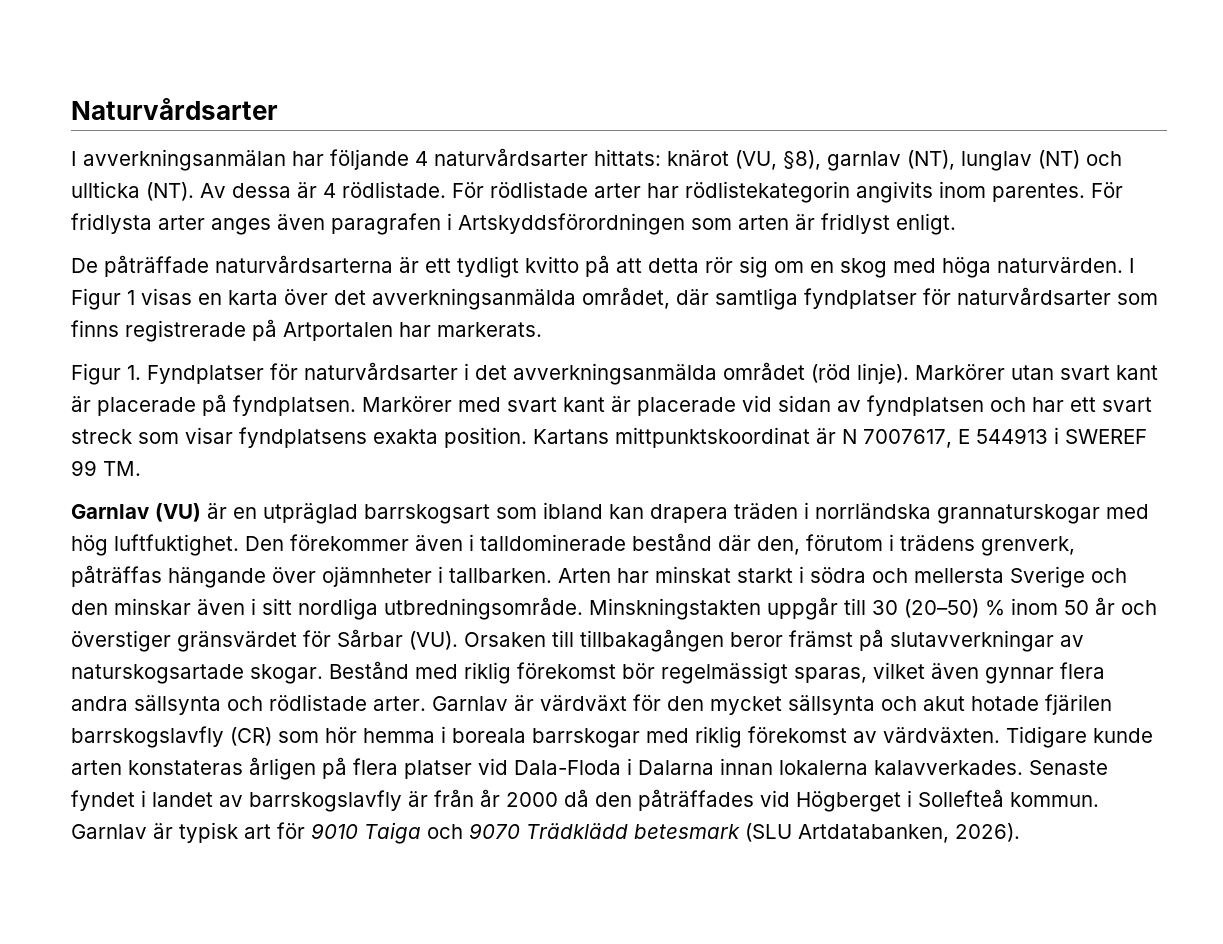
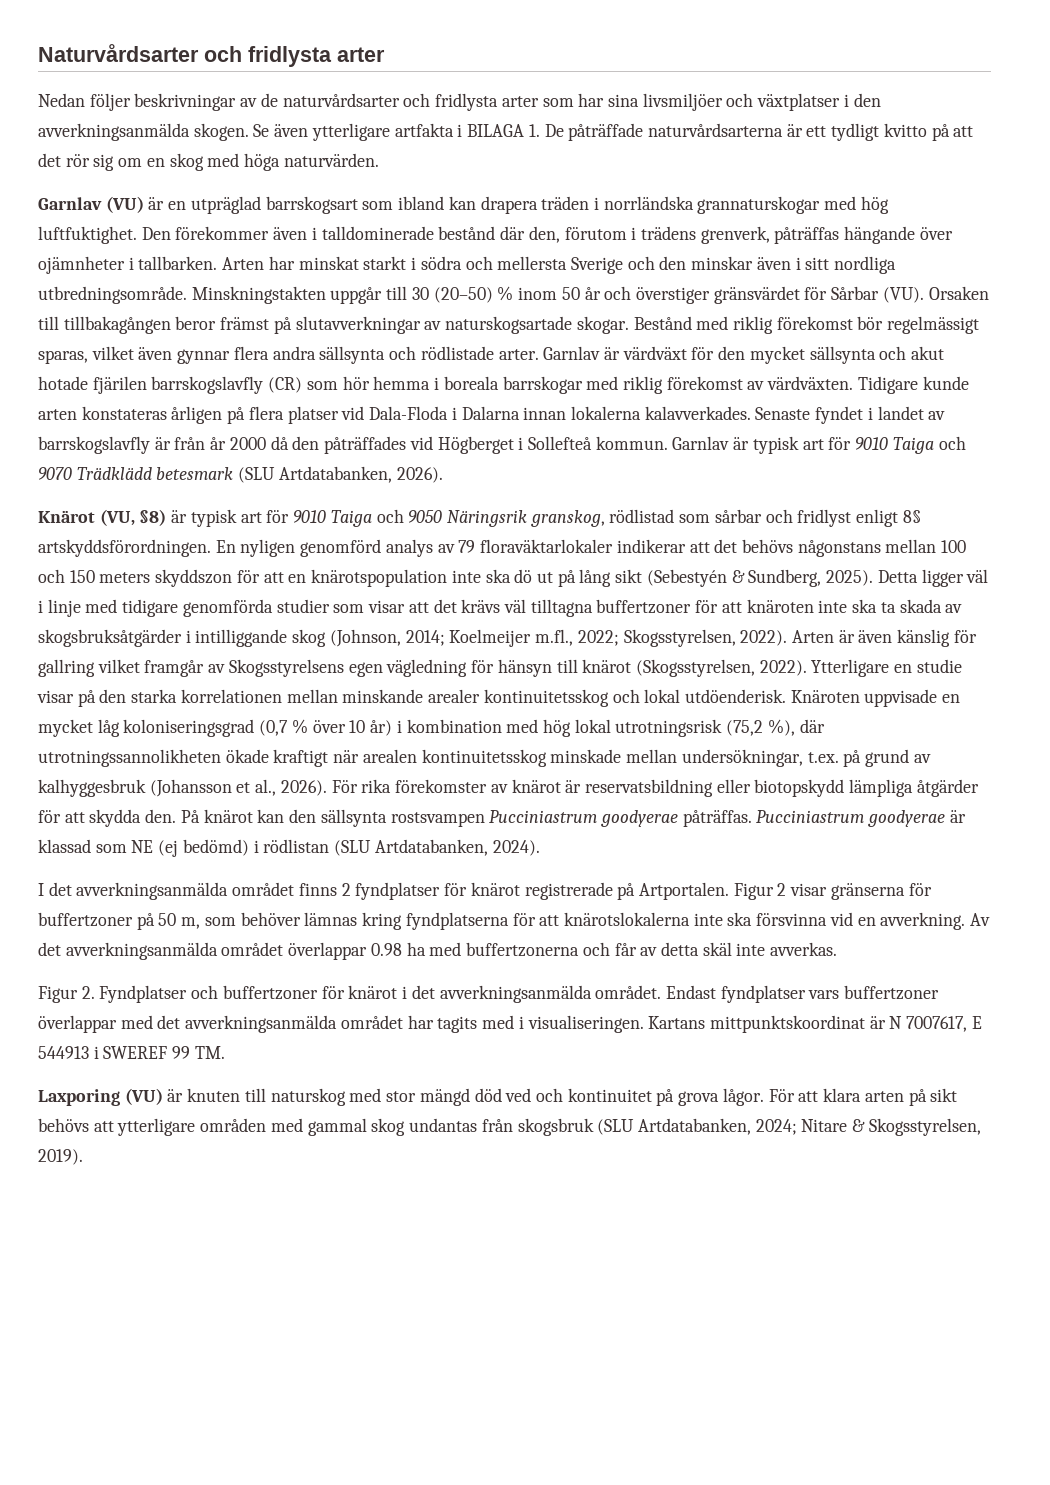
[71,148,1122,171] [71,181,1123,203] [71,213,956,235] // I avverkningsanmälan har följande 4 naturvårdsarter hittats: knärot (VU, §8), garnlav (NT), lunglav (NT) och ullticka (NT). Av dessa är 4 rödlistade. För rödlistade arter har rödlistekategorin angivits inom parentes. För fridlysta arter anges även paragrafen i Artskyddsförordningen som arten är fridlyst enligt. // -> [204,46,385,67] [38,93,881,111] [38,123,540,141] och fridlysta arter // Nedan följer beskrivningar av de naturvårdsarter och fridlysta arter som har sina livsmiljöer och växtplatser i den avverkningsanmälda skogen. Se även ytterligare artfakta i BILAGA 1.
[648,258,699,273] detta -> [38,153,61,167] det
[1129,258,1135,273] [71,287,1158,310] [71,319,542,342] [71,362,1158,385] [71,394,1152,416] [71,427,1147,448] [71,460,141,476] I Figur 1 visas en karta över det avverkningsanmälda området, där samtliga fyndplatser för naturvårdsarter som finns registrerade på Artportalen har markerats. // Figur 1. Fyndplatser för naturvårdsarter i det avverkningsanmälda området (röd linje). Markörer utan svart kant är placerade på fyndplatsen. Markörer med svart kant är placerade vid sidan av fyndplatsen och har ett svart streck som visar fyndplatsens exakta position. Kartans mittpunktskoordinat är N 7007617, E 544913 i SWEREF 99 TM. -> (379, 160) none
(1020, 832) none -> [38,509,921,527] [38,539,967,557] [38,569,989,587] [38,599,963,617] [38,629,977,647] [38,659,962,677] [37,689,961,707] [38,719,825,737] [38,749,931,767] [38,779,979,797] [38,809,966,827] [38,839,540,857] [38,882,932,900] [38,912,991,930] [38,942,838,960] [38,985,940,1003] [38,1015,982,1033] [38,1046,225,1059] [38,1088,958,1106] [38,1118,981,1136] [38,1149,83,1165] // Knärot (VU, §8) är typisk art för 9010 Taiga och 9050 Näringsrik granskog, rödlistad som sårbar och fridlyst enligt 8§ artskyddsförordningen. En nyligen genomförd analys av 79 floraväktarlokaler indikerar att det behövs någonstans mellan 100 och 150 meters skyddszon för att en knärotspopulation inte ska dö ut på lång sikt (Sebestyén & Sundberg, 2025). Detta ligger väl i linje med tidigare genomförda studier som visar att det krävs väl tilltagna buffertzoner för att knäroten inte ska ta skada av skogsbruksåtgärder i intilliggande skog (Johnson, 2014; Koelmeijer m.fl., 2022; Skogsstyrelsen, 2022). Arten är även känslig för gallring vilket framgår av Skogsstyrelsens egen vägledning för hänsyn till knärot (Skogsstyrelsen, 2022). Ytterligare en studie visar på den starka korrelationen mellan minskande arealer kontinuitetsskog och lokal utdöenderisk. Knäroten uppvisade en mycket låg koloniseringsgrad (0,7 % över 10 år) i kombination med hög lokal utrotningsrisk (75,2 %), där utrotningssannolikheten ökade kraftigt när arealen kontinuitetsskog minskade mellan undersökningar, t.ex. på grund av kalhyggesbruk (Johansson et al., 2026). För rika förekomster av knärot är reservatsbildning eller biotopskydd lämpliga åtgärder för att skydda den. På knärot kan den sällsynta rostsvampen Pucciniastrum goodyerae påträffas. Pucciniastrum goodyerae är klassad som NE (ej bedömd) i rödlistan (SLU Artdatabanken, 2024). // I det avverkningsanmälda området finns 2 fyndplatser för knärot registrerade på Artportalen. Figur 2 visar gränserna för buffertzoner på 50 m, som behöver lämnas kring fyndplatserna för att knärotslokalerna inte ska försvinna vid en avverkning. Av det avverkningsanmälda området överlappar 0.98 ha med buffertzonerna och får av detta skäl inte avverkas. // Figur 2. Fyndplatser och buffertzoner för knärot i det avverkningsanmälda området. Endast fyndplatser vars buffertzoner överlappar med det avverkningsanmälda området har tagits med i visualiseringen. Kartans mittpunktskoordinat är N 7007617, E 544913 i SWEREF 99 TM. // Laxporing (VU) är knuten till naturskog med stor mängd död ved och kontinuitet på grova lågor. För att klara arten på sikt behövs att ytterligare områden med gammal skog undantas från skogsbruk (SLU Artdatabanken, 2024; Nitare & Skogsstyrelsen, 2019).

